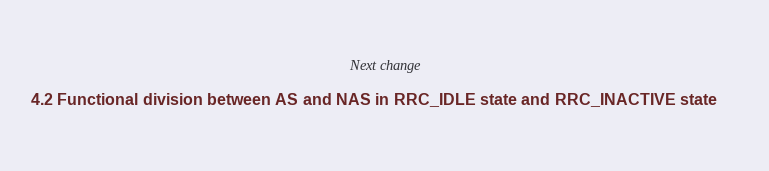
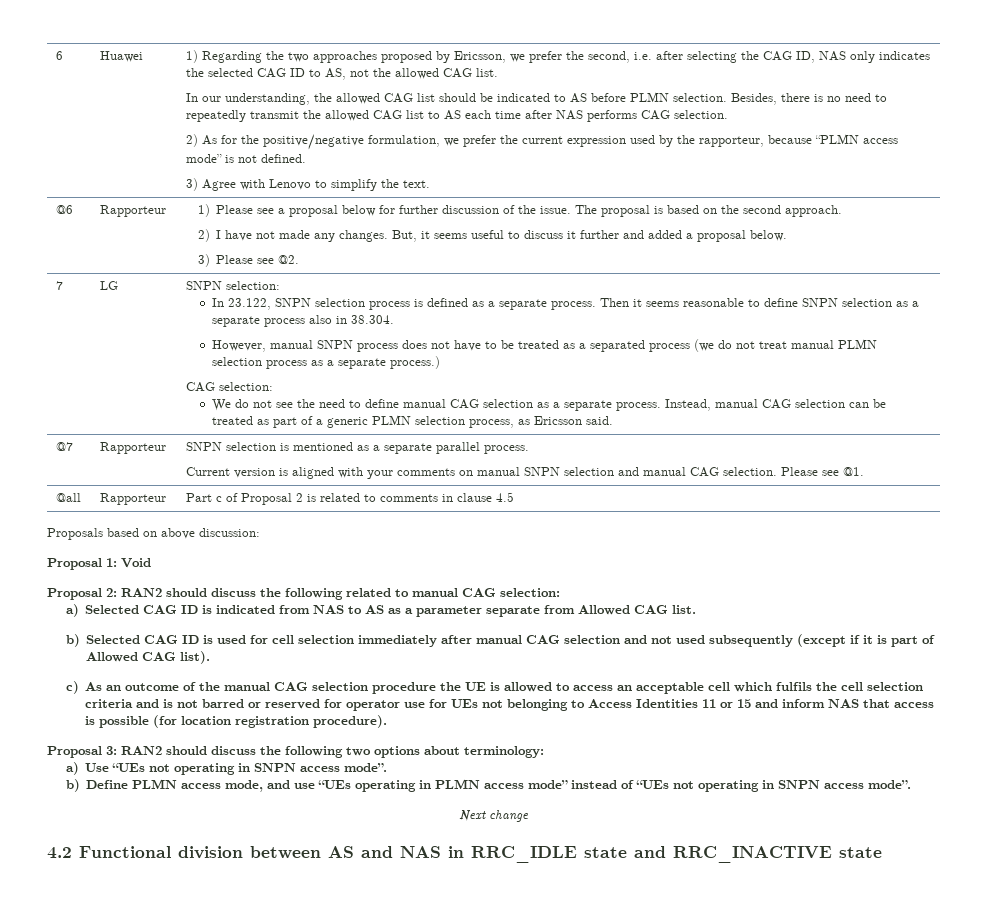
(348, 65) none -> [56,51,64,60] [100,51,144,62] [186,50,931,63] [186,68,499,80] [186,92,888,105] [186,110,729,122] [186,134,899,150] [186,154,307,163] [186,178,431,191] [56,205,74,214] [100,205,167,217] [197,204,843,217] [197,229,788,242] [197,254,300,267] [56,281,64,290] [100,281,119,290] [186,281,281,290] [212,298,920,310] [212,315,395,327] [212,339,878,352] [212,356,441,369] [186,382,274,392] [212,399,887,411] [212,415,614,428] [56,442,74,451] [100,442,167,454] [186,442,530,454] [186,467,865,479] [56,493,82,502] [100,493,167,505] [186,492,515,505] [47,528,260,540] [47,558,151,570] [47,588,560,600] [65,604,697,617] [65,634,936,647] [86,651,211,664] [65,681,924,694] [85,699,935,711] [85,715,388,728] [47,746,544,758] [65,762,388,775] [65,779,912,792] 6 | Huawei | 1) Regarding the two approaches proposed by Ericsson, we prefer the second, i.e. after selecting the CAG ID, NAS only indicates the selected CAG ID to AS, not the allowed CAG list. // In our understanding, the allowed CAG list should be indicated to AS before PLMN selection. Besides, there is no need to repeatedly transmit the allowed CAG list to AS each time after NAS performs CAG selection. // 2) As for the positive/negative formulation, we prefer the current expression used by the rapporteur, because “PLMN access mode” is not defined. // 3) Agree with Lenovo to simplify the text. // @6 | Rapporteur | 1) Please see a proposal below for further discussion of the issue. The proposal is based on the second approach. // 2) I have not made any changes. But, it seems useful to discuss it further and added a proposal below. // 3) Please see @2. // 7 | LG | SNPN selection: // In 23.122, SNPN selection process is defined as a separate process. Then it seems reasonable to define SNPN selection as a separate process also in 38.304. // However, manual SNPN process does not have to be treated as a separated process (we do not treat manual PLMN selection process as a separate process.) // CAG selection: // We do not see the need to define manual CAG selection as a separate process. Instead, manual CAG selection can be treated as part of a generic PLMN selection process, as Ericsson said. // @7 | Rapporteur | SNPN selection is mentioned as a separate parallel process. // Current version is aligned with your comments on manual SNPN selection and manual CAG selection. Please see @1. // @all | Rapporteur | Part c of Proposal 2 is related to comments in clause 4.5 // Proposals based on above discussion: // Proposal 1: Void // Proposal 2: RAN2 should discuss the following related to manual CAG selection: // a) Selected CAG ID is indicated from NAS to AS as a parameter separate from Allowed CAG list. // b) Selected CAG ID is used for cell selection immediately after manual CAG selection and not used subsequently (except if it is part of Allowed CAG list). // c) As an outcome of the manual CAG selection procedure the UE is allowed to access an acceptable cell which fulfils the cell selection criteria and is not barred or reserved for operator use for UEs not belonging to Access Identities 11 or 15 and inform NAS that access is possible (for location registration procedure). // Proposal 3: RAN2 should discuss the following two options about terminology: // a) Use “UEs not operating in SNPN access mode”. // b) Define PLMN access mode, and use “UEs operating in PLMN access mode” instead of “UEs not operating in SNPN access mode”. //

